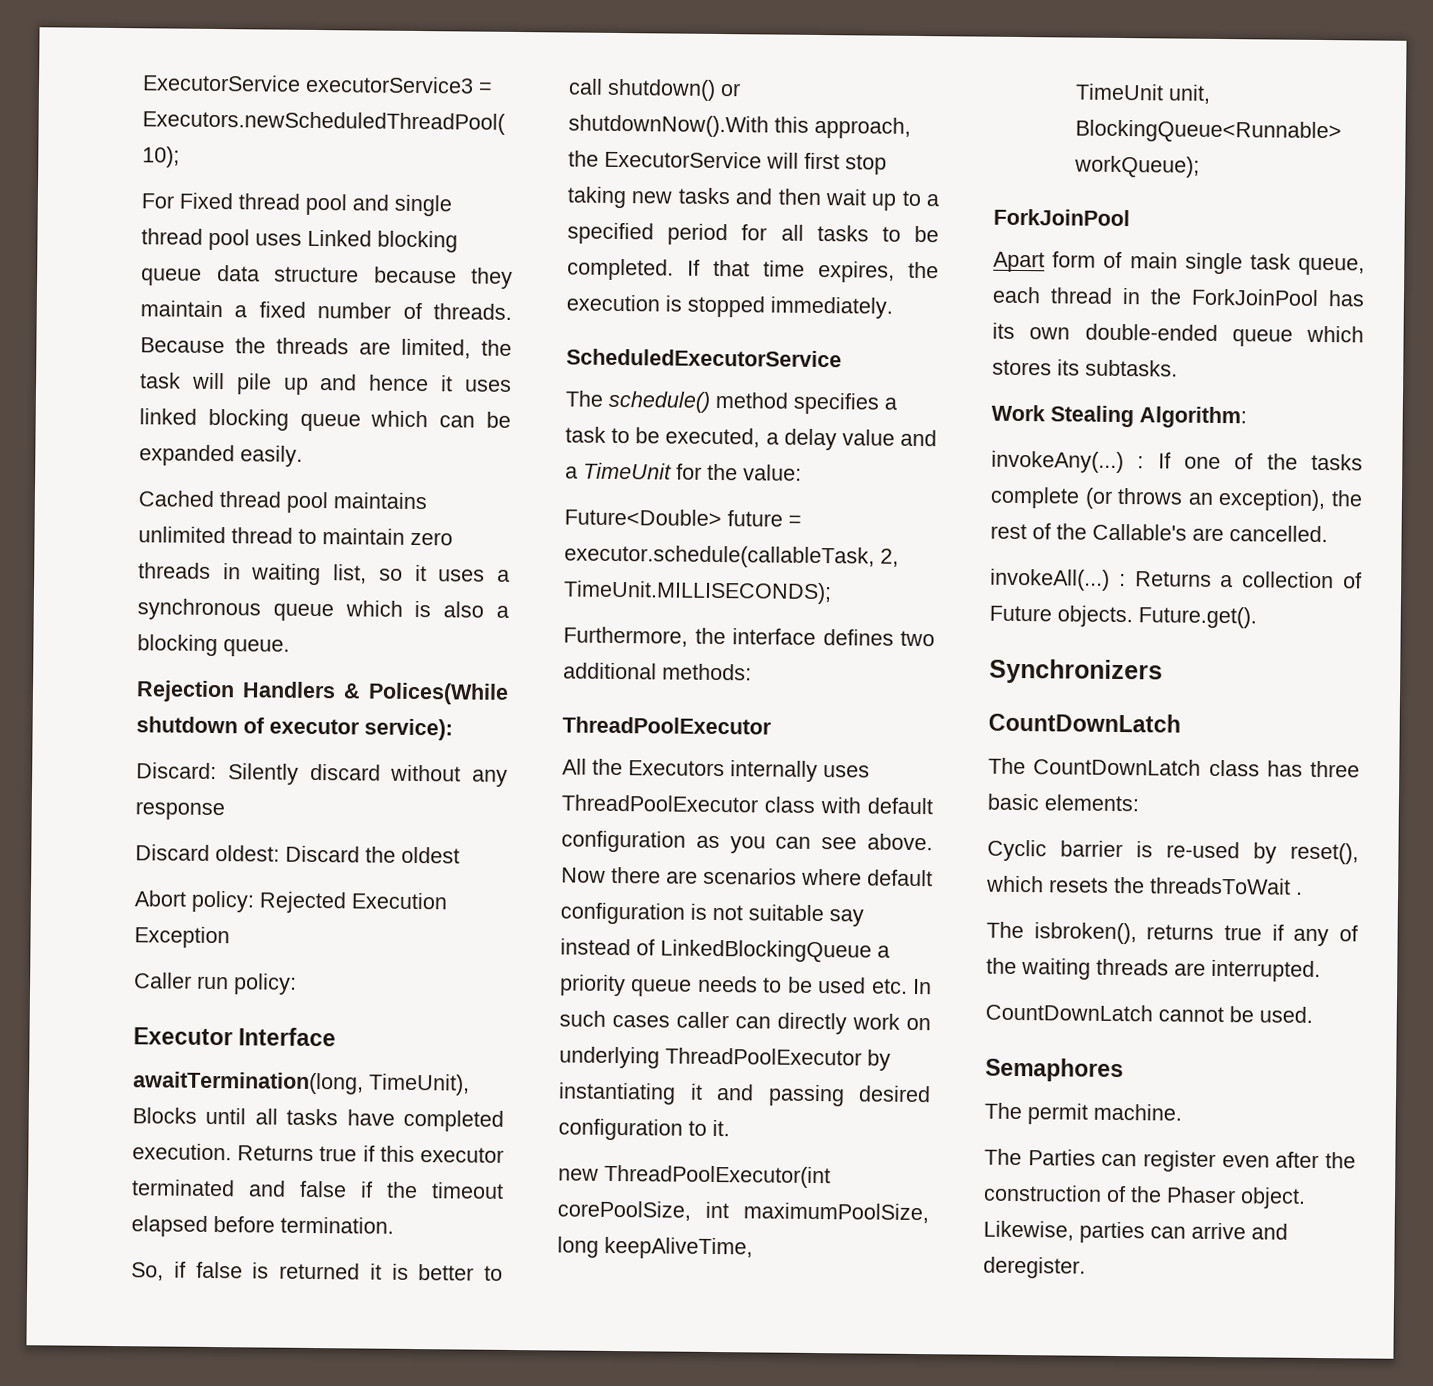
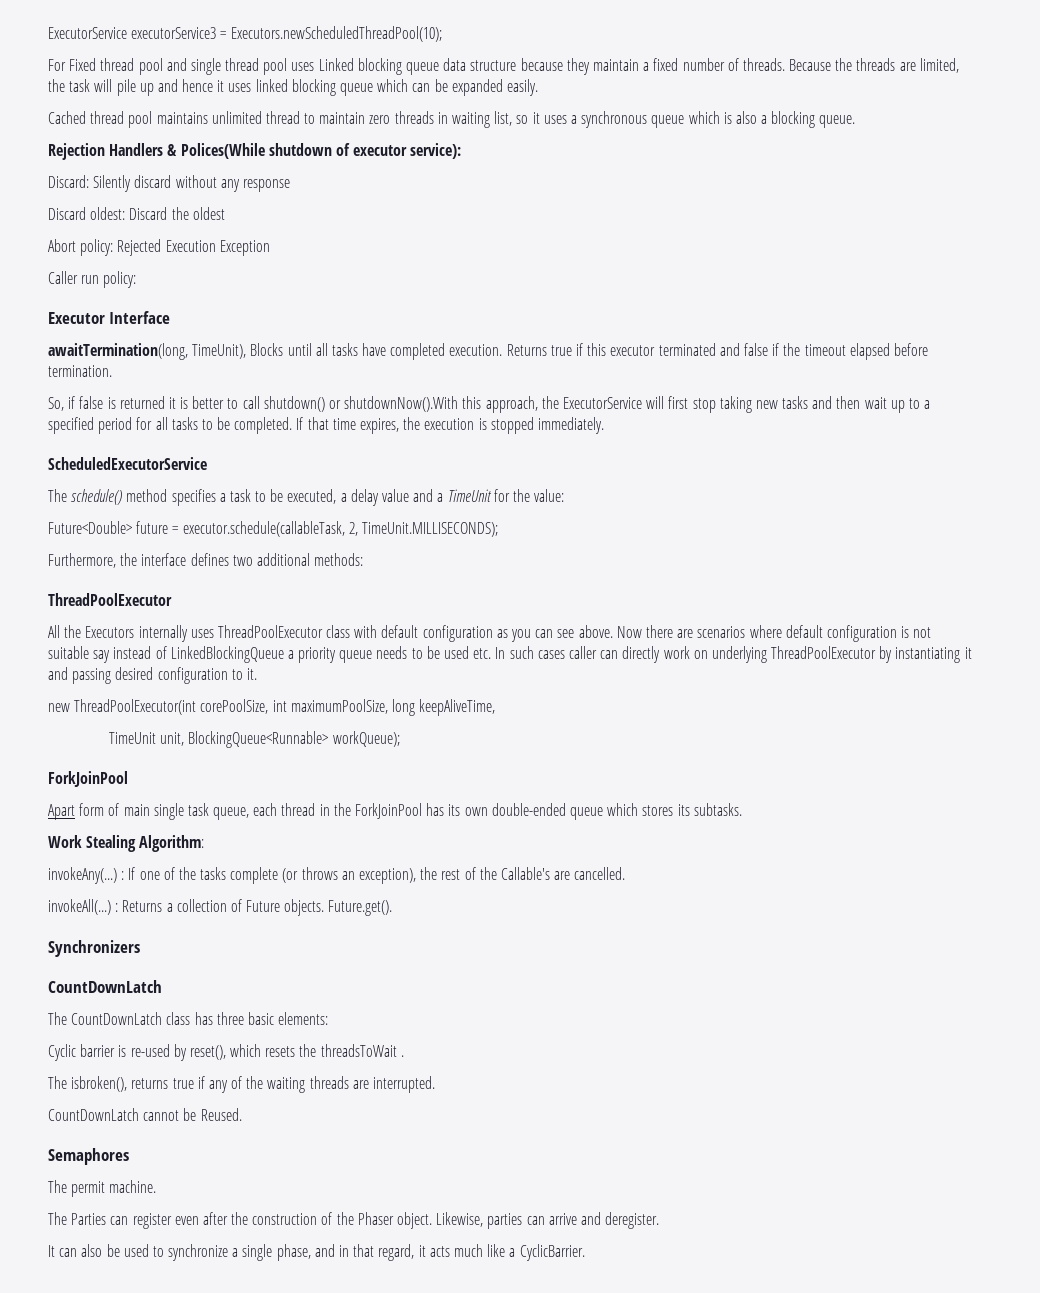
[1259,1006,1313,1023] used. -> [200,1108,242,1121] Reused.
(1086, 1267) none -> [48,1244,585,1261] // It can also be used to synchronize a single phase, and in that regard, it acts much like a CyclicBarrier.

